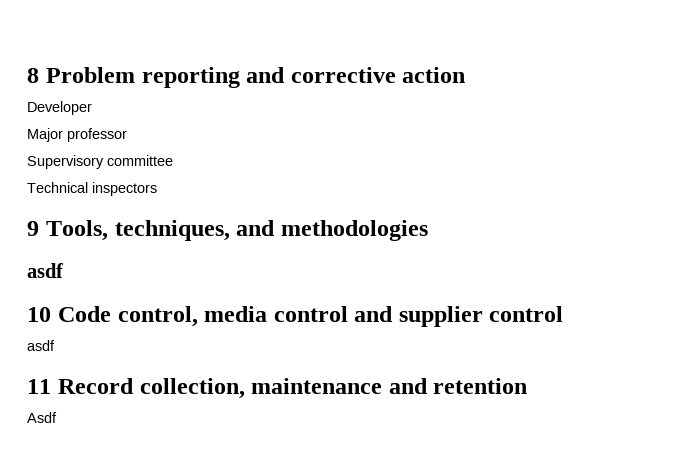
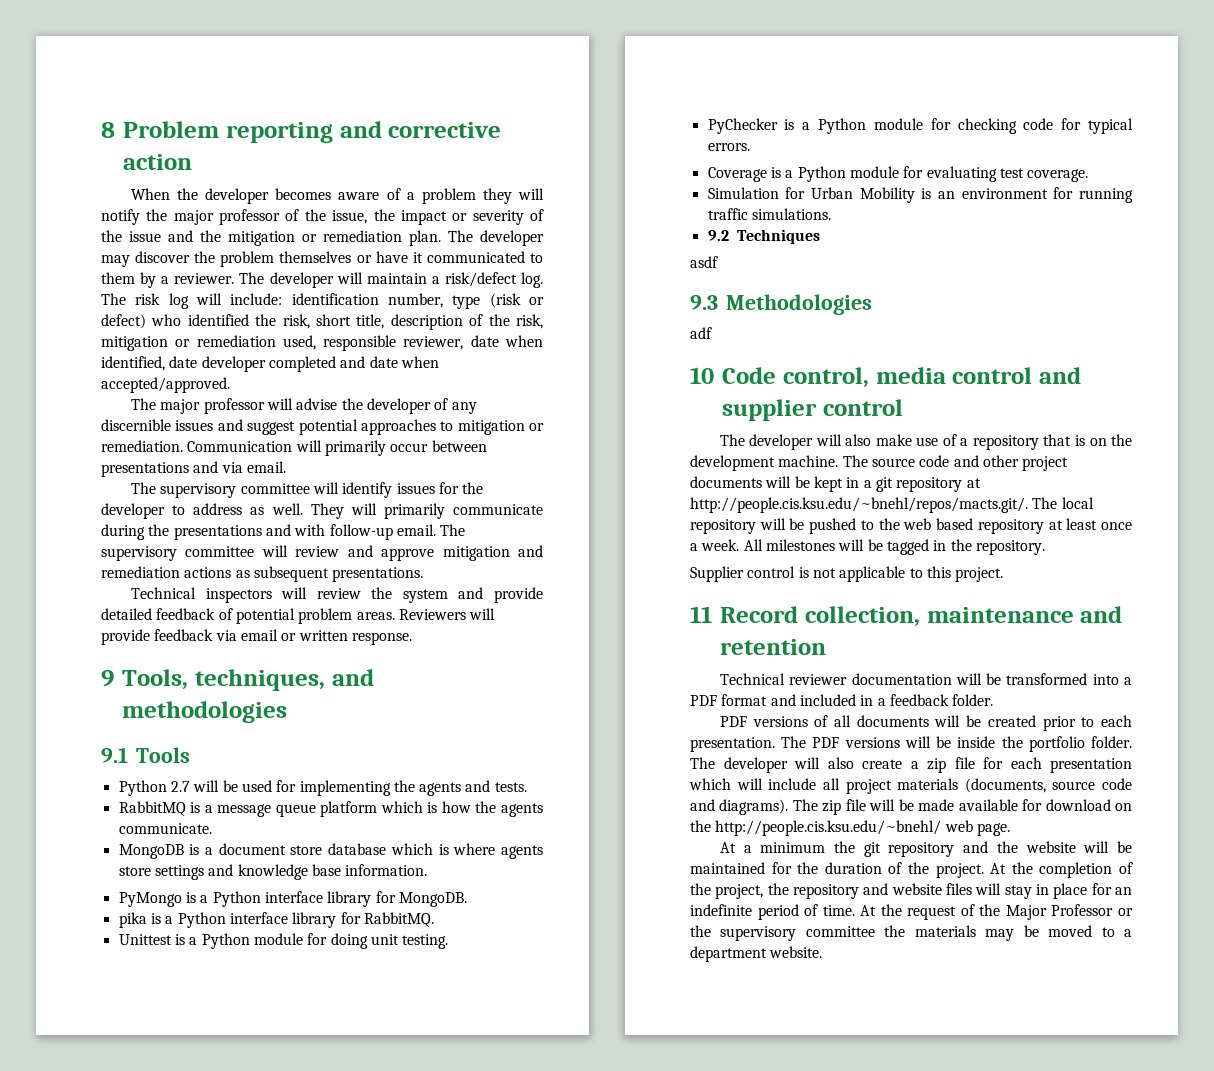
[27,101,92,115] [27,128,127,142] [27,155,173,169] [27,182,157,196] Developer // Major professor // Supervisory committee // Technical inspectors -> [130,188,544,204] [101,209,545,225] [101,230,544,246] [101,251,543,267] [101,272,544,288] [101,293,544,309] [101,314,543,330] [101,335,543,351] [101,356,439,372] [101,377,230,393] [130,398,477,414] [101,419,544,435] [101,440,487,456] [101,461,286,477] [130,482,484,498] [101,503,543,519] [101,524,466,540] [101,545,543,561] [101,566,424,582] [130,587,543,603] [101,608,496,624] [101,629,412,645] When the developer becomes aware of a problem they will notify the major professor of the issue, the impact or severity of the issue and the mitigation or remediation plan. The developer may discover the problem themselves or have it communicated to them by a reviewer. The developer will maintain a risk/defect log. The risk log will include: identification number, type (risk or defect) who identified the risk, short title, description of the risk, mitigation or remediation used, responsible reviewer, date when identified, date developer completed and date when accepted/approved. // The major professor will advise the developer of any discernible issues and suggest potential approaches to mitigation or remediation. Communication will primarily occur between presentations and via email. // The supervisory committee will identify issues for the developer to address as well. They will primarily communicate during the presentations and with follow-up email. The supervisory committee will review and approve mitigation and remediation actions as subsequent presentations. // Technical inspectors will review the system and provide detailed feedback of potential problem areas. Reviewers will provide feedback via email or written response.
[27,263,64,278] asdf -> [101,747,190,763] [118,780,527,796] [118,801,543,817] [118,823,212,834] [118,843,543,859] [118,864,428,880] [118,891,467,907] [118,912,434,928] [118,933,449,949] [707,118,1133,134] [707,143,750,151] [707,166,1089,182] [707,187,1133,203] [707,208,831,220] [707,229,820,244] [690,256,718,268] [690,294,872,315] [690,327,712,339] 9.1 Tools // Python 2.7 will be used for implementing the agents and tests. // RabbitMQ is a message queue platform which is how the agents communicate. // MongoDB is a document store database which is where agents store settings and knowledge base information. // PyMongo is a Python interface library for MongoDB. // pika is a Python interface library for RabbitMQ. // Unittest is a Python module for doing unit testing. // PyChecker is a Python module for checking code for typical errors. // Coverage is a Python module for evaluating test coverage. // Simulation for Urban Mobility is an environment for running traffic simulations. // 9.2 Techniques // asdf // 9.3 Methodologies // adf
[27,340,55,351] asdf -> [719,434,1132,450] [690,455,1069,471] [690,476,981,492] [690,497,1094,513] [690,518,1132,534] [690,539,1045,555] [690,566,1004,582] The developer will also make use of a repository that is on the development machine. The source code and other project documents will be kept in a git repository at http://people.cis.ksu.edu/~bnehl/repos/macts.git/. The local repository will be pushed to the web based repository at least once a week. All milestones will be tagged in the repository. // Supplier control is not applicable to this project.
[27,412,57,423] Asdf -> [719,673,1132,685] [690,694,994,706] [719,715,1132,731] [690,736,1132,752] [690,757,1132,773] [689,778,1132,794] [690,799,1132,815] [690,820,1010,836] [719,841,1132,857] [690,862,1133,878] [690,883,1132,899] [690,904,1134,920] [690,925,1132,941] [690,946,823,962] Technical reviewer documentation will be transformed into a PDF format and included in a feedback folder. // PDF versions of all documents will be created prior to each presentation. The PDF versions will be inside the portfolio folder. The developer will also create a zip file for each presentation which will include all project materials (documents, source code and diagrams). The zip file will be made available for download on the http://people.cis.ksu.edu/~bnehl/ web page. // At a minimum the git repository and the website will be maintained for the duration of the project. At the completion of the project, the repository and website files will stay in place for an indefinite period of time. At the request of the Major Professor or the supervisory committee the materials may be moved to a department website.

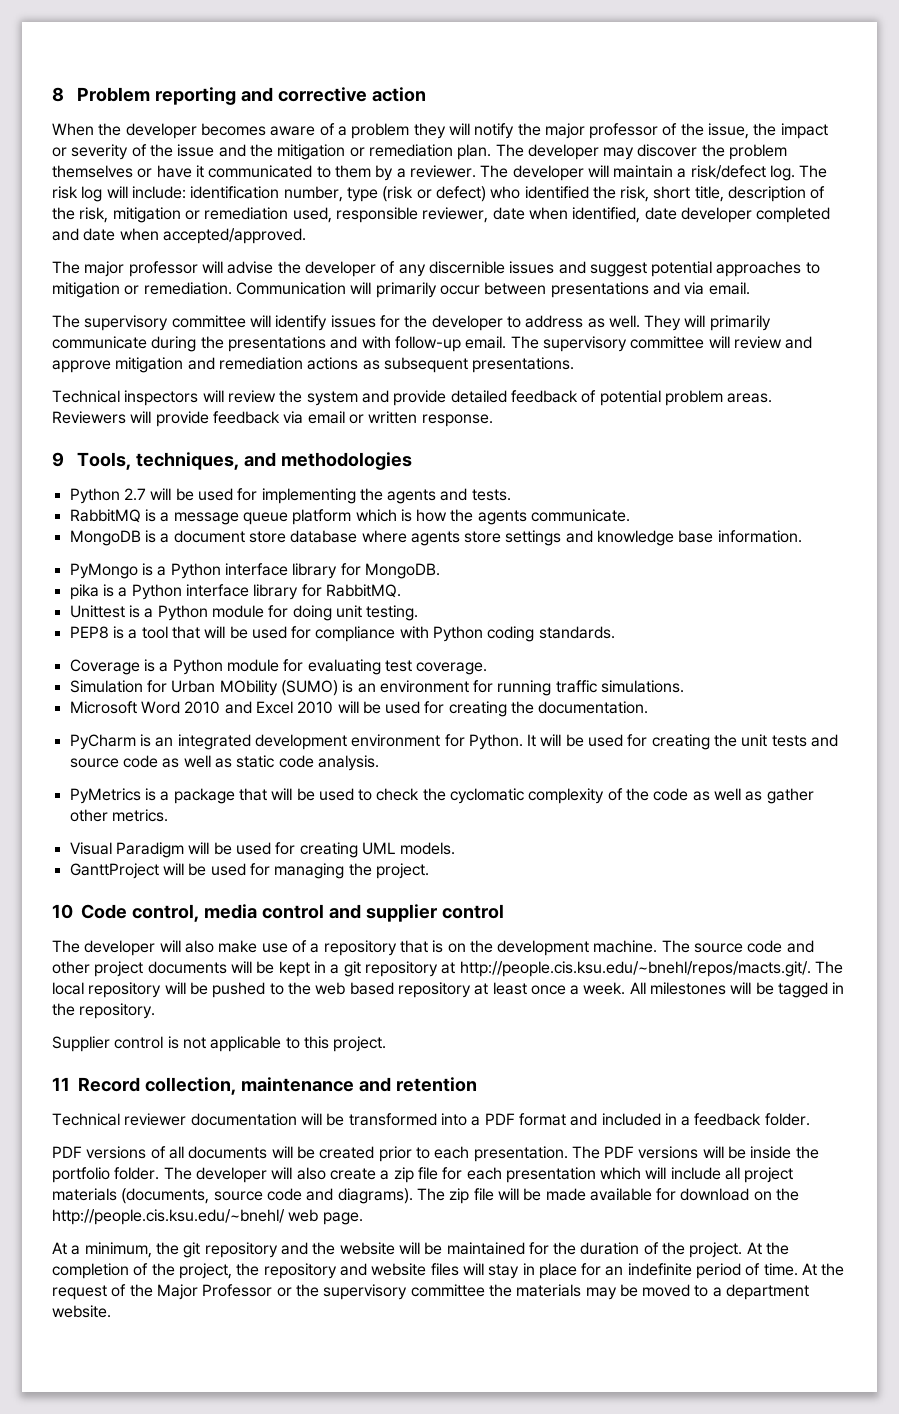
[101,747,190,763] // 9.1 Tools -> (412, 461) none
[390,843,449,855] which is -> (358, 536) none
[707,118,1133,134] [707,143,750,151] PyChecker is a Python module for checking code for typical errors. -> [69,626,615,642] PEP8 is a tool that will be used for compliance with Python coding standards.
[859,187,915,203] Mobility -> [219,680,338,696] MObility (SUMO)
[707,229,820,244] [690,256,718,268] [690,294,872,315] [690,327,712,339] 9.2 Techniques // asdf // 9.3 Methodologies // adf -> [69,701,649,717] [69,734,839,750] [69,755,379,771] [69,788,814,804] [69,809,168,822] [69,842,456,858] [69,863,429,879] Microsoft Word 2010 and Excel 2010 will be used for creating the documentation. // PyCharm is an integrated development environment for Python. It will be used for creating the unit tests and source code as well as static code analysis. // PyMetrics is a package that will be used to check the cyclomatic complexity of the code as well as gather other metrics. // Visual Paradigm will be used for creating UML models. // GanttProject will be used for managing the project.
[760,842,826,853] minimum -> [84,1242,152,1258] minimum,

